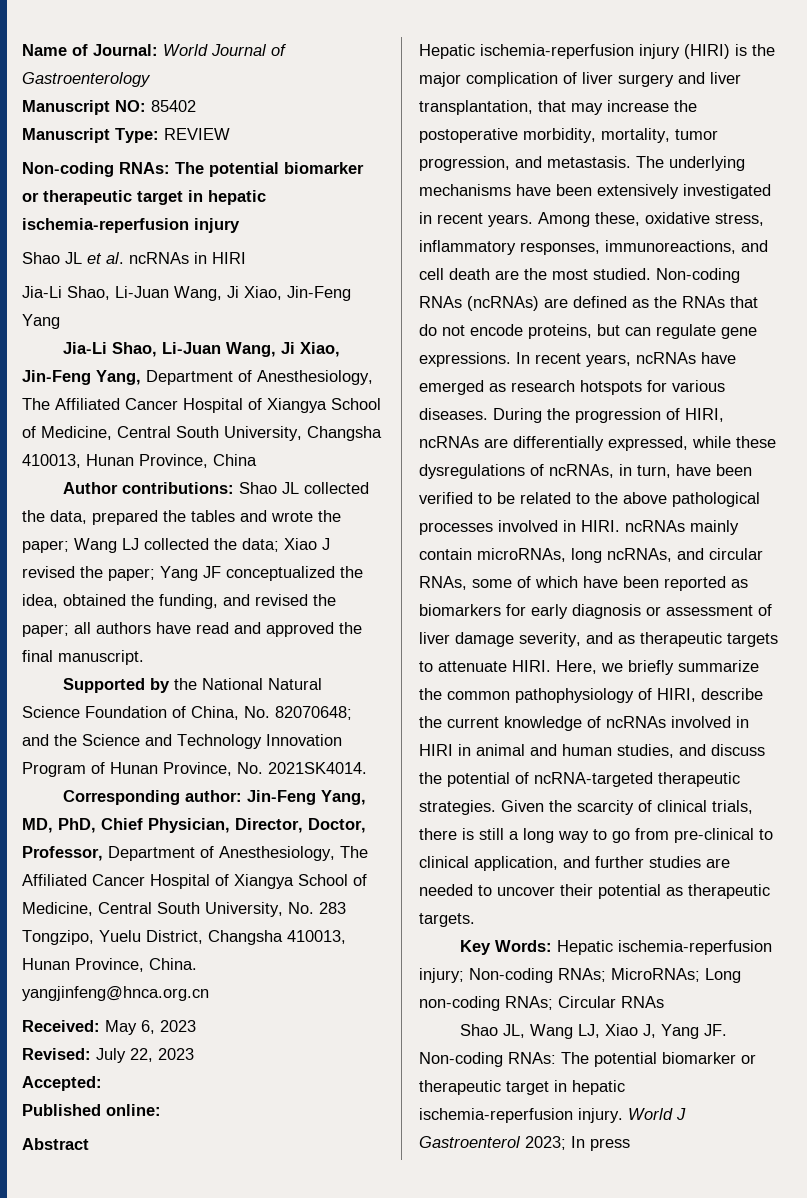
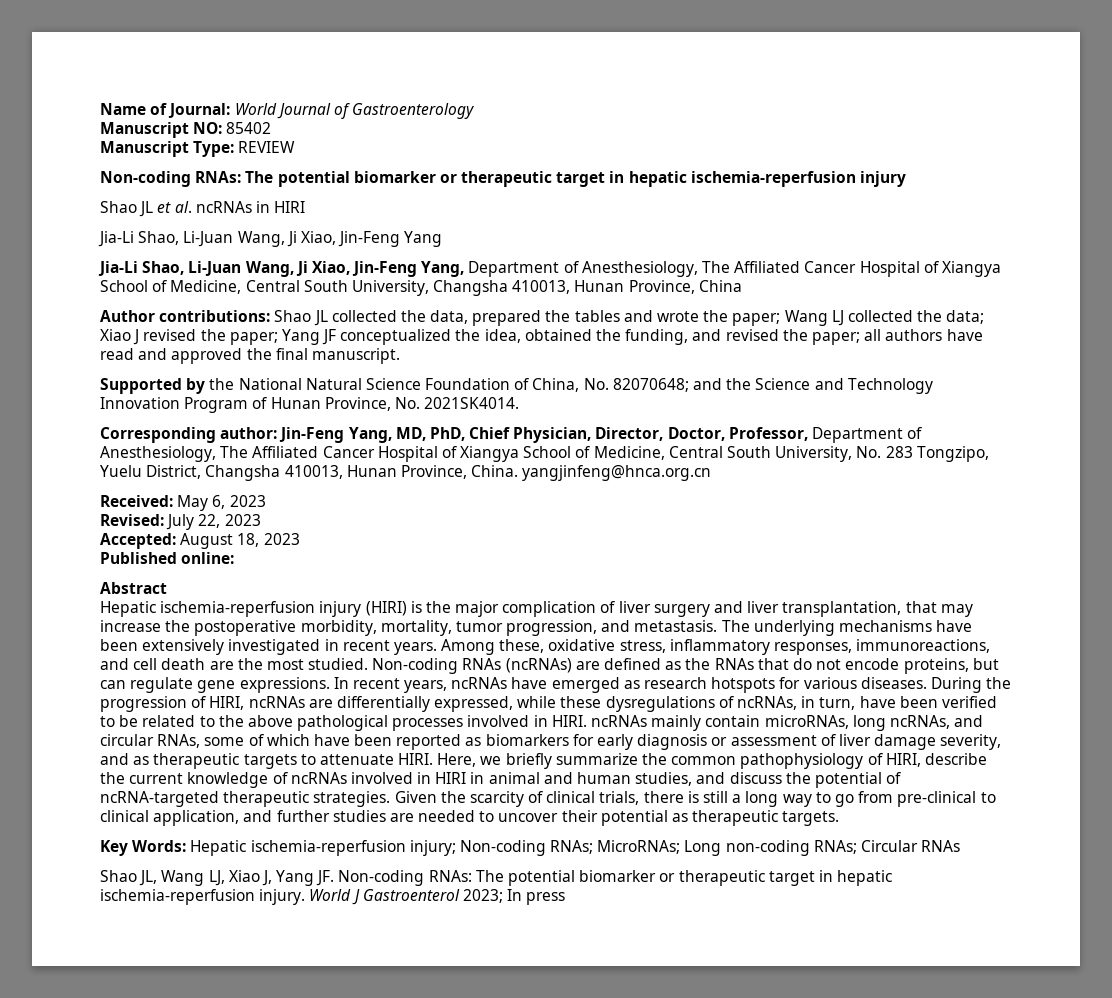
(102, 1083) none -> [180,533,300,549] August 18, 2023

